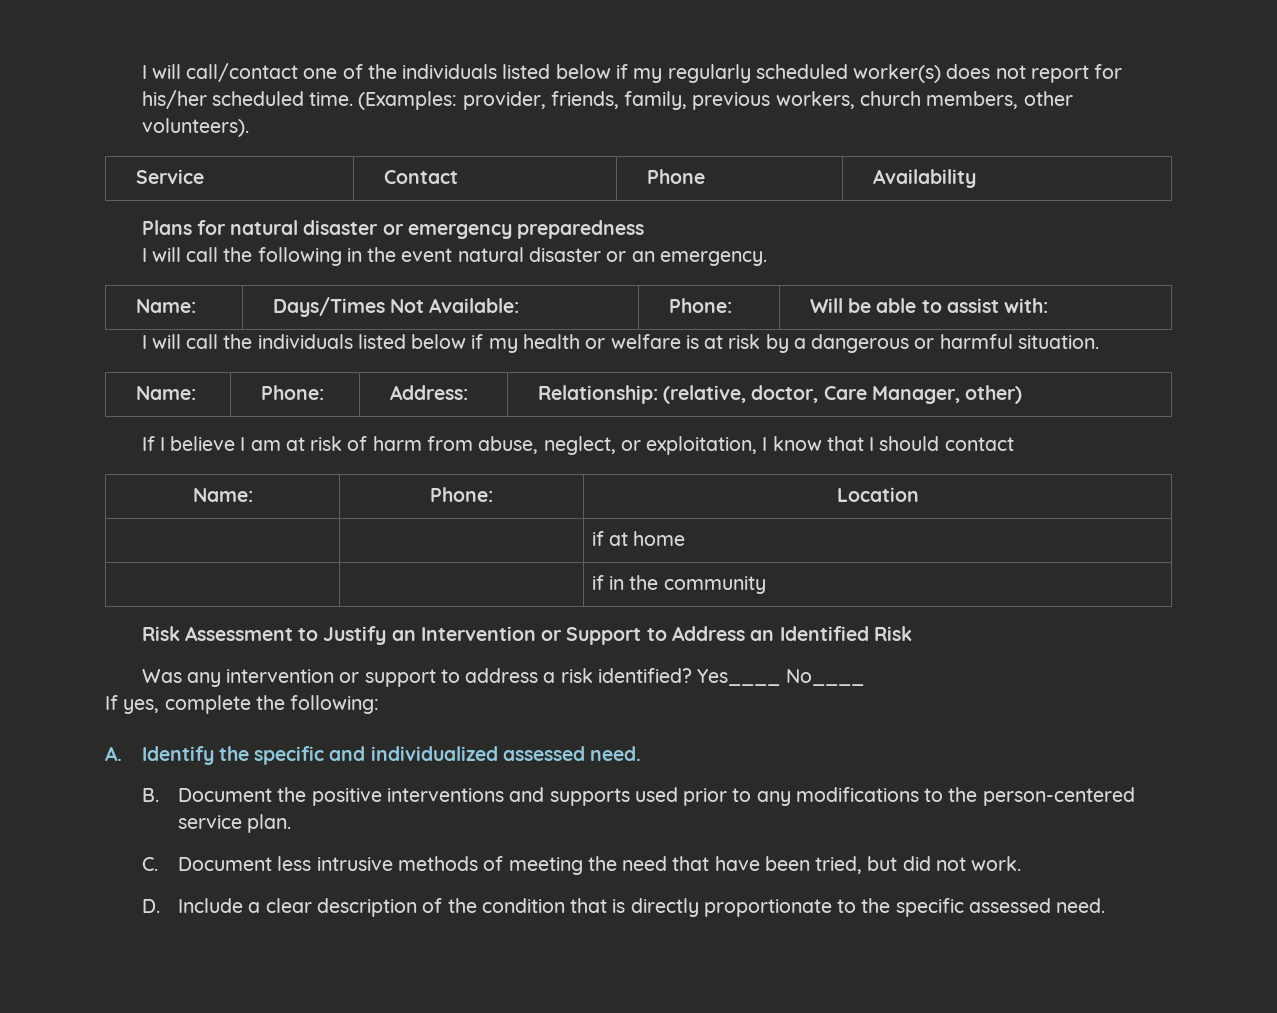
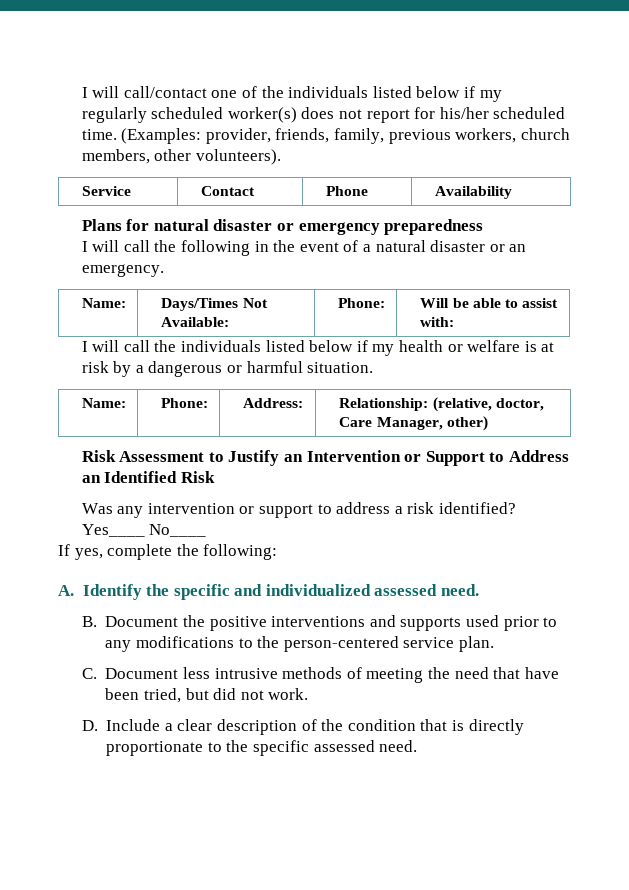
(453, 255) none -> [343,240,372,252] of a
[141,436,1014,455] [192,488,253,502] [430,487,493,502] [836,487,919,502] [591,531,686,546] [591,575,766,594] // If I believe I am at risk of harm from abuse, neglect, or exploitation, I know that I should contact // Name: | Phone: | Location // | | if at home // | | if in the community -> (488, 423) none

